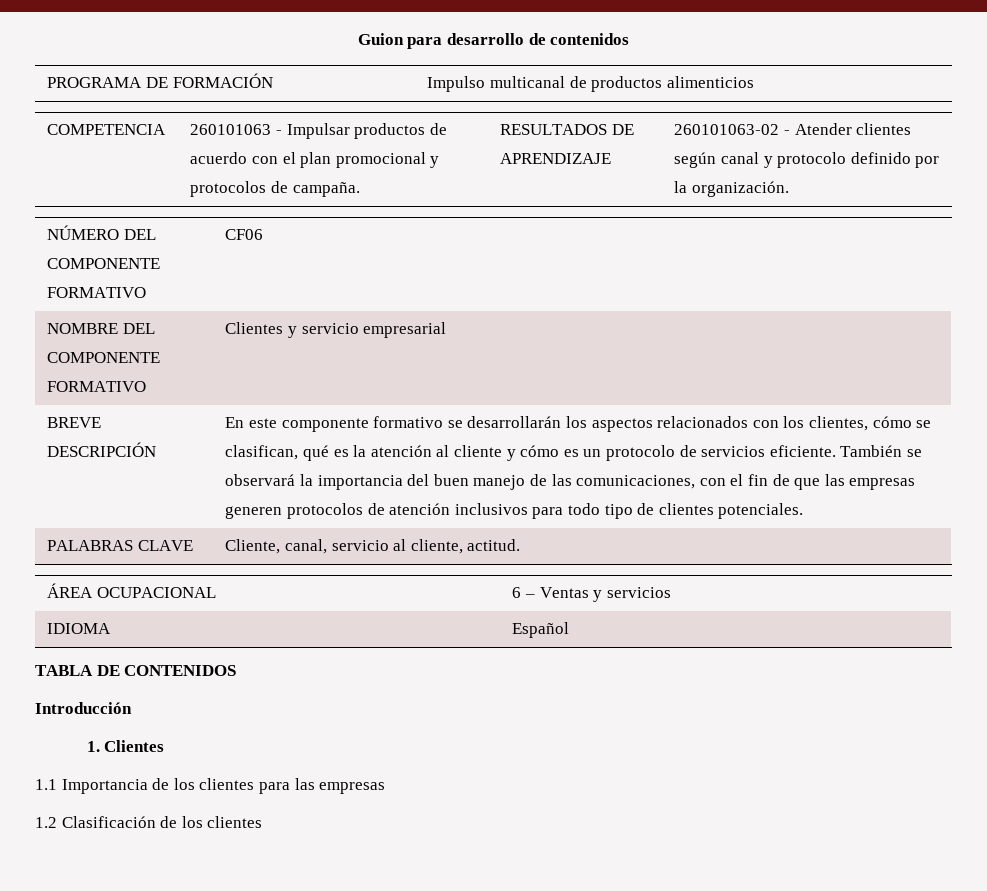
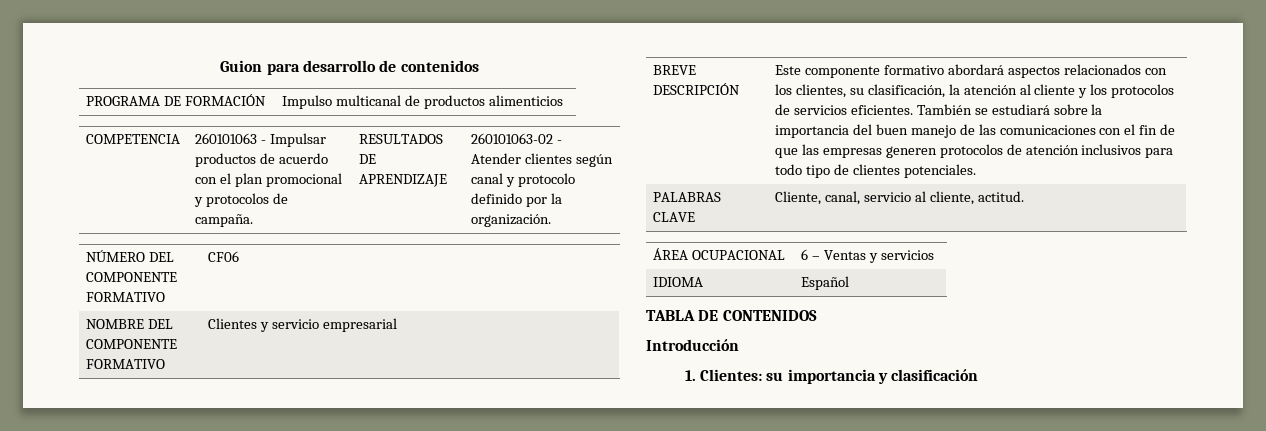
[225,416,587,432] En este componente formativo se desarrollarán los -> [775,64,1004,78] Este componente formativo abordará
[872,416,932,428] [225,445,349,461] cómo se clasifican, qué es -> [849,84,945,98] su clasificación,
[520,445,675,461] cómo es un protocolo -> [1090,84,1175,98] los protocolos
[769,445,836,457] eficiente. -> [850,105,913,115] eficientes.
[225,474,296,486] observará -> [991,104,1088,115] estudiará sobre
[576,475,696,489] comunicaciones, -> [999,125,1096,135] comunicaciones
[104,740,165,752] [35,778,386,794] [35,816,263,828] Clientes // 1.1 Importancia de los clientes para las empresas // 1.2 Clasificación de los clientes -> [700,369,979,384] Clientes: su importancia y clasificación

